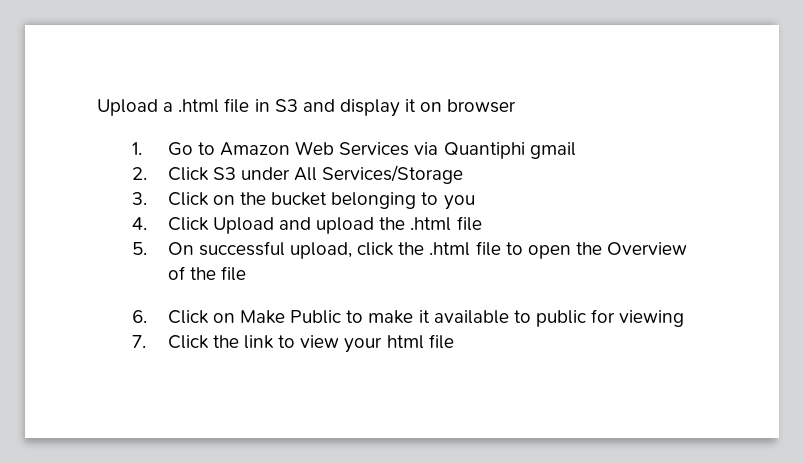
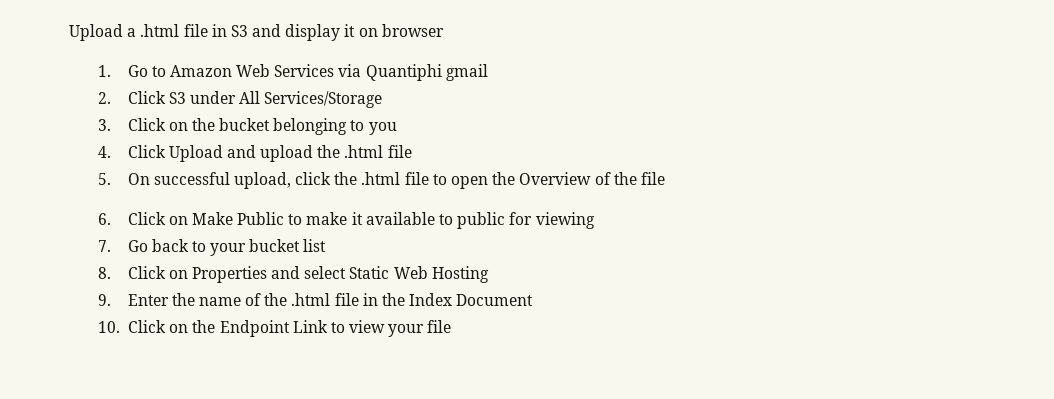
[167,335,275,349] Click the link -> [127,239,327,256] [98,266,489,283] [98,293,534,306] [98,320,328,337] Go back to your bucket list // 8. Click on Properties and select Static Web Hosting // 9. Enter the name of the .html file in the Index Document // 10. Click on the Endpoint Link
[386,335,424,349] html -> (425, 330) none

